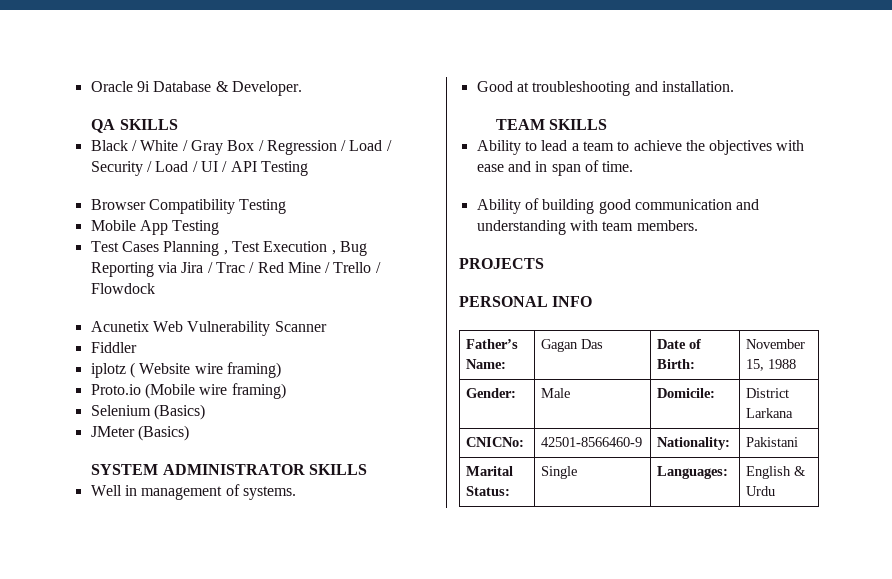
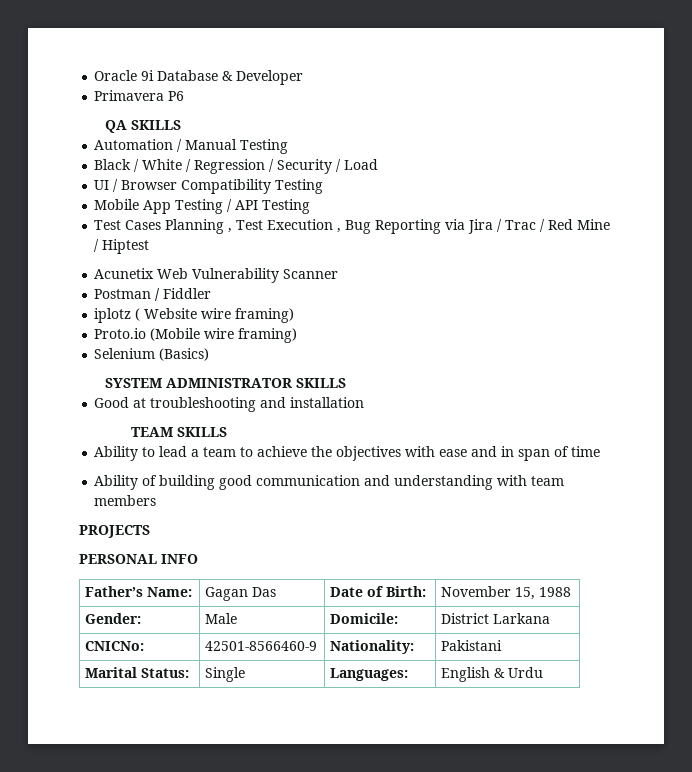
[231,81,302,96] Developer. -> [236,70,304,85] [94,90,185,101] Developer // Primavera P6
(178, 124) none -> [94,139,289,154] // Automation / Manual Testing
[190,140,383,155] Gray Box / Regression / Load -> [194,159,266,174] Regression
[192,161,198,172] / -> (379, 164) //
[230,161,308,176] API Testing // -> (119, 185) none
(220, 227) none -> [227,199,311,214] / API Testing
[333,262,381,273] [90,283,155,294] Trello / Flowdock -> [102,239,150,254] Hiptest
(327, 326) none -> [94,288,161,301] Postman /
[90,425,189,441] // JMeter (Basics) -> (210, 354) none
[90,484,296,500] // Well in management of systems. -> (347, 383) none
[661,81,734,92] installation. -> [290,397,365,408] installation
[602,161,634,172] time. -> [571,446,601,457] time
[636,220,698,231] members. -> [94,495,157,506] members

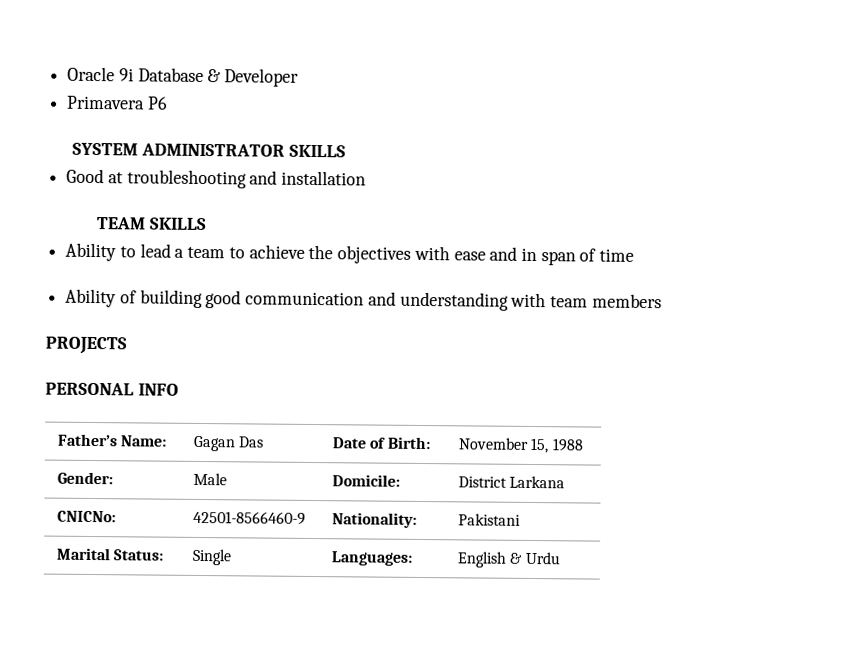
[105,120,182,133] [94,139,289,154] [94,159,379,174] [94,179,324,194] [94,199,311,214] [94,219,611,234] [94,239,150,254] [94,268,339,283] [94,288,212,301] [94,308,295,323] [94,328,298,343] [94,348,210,361] // QA SKILLS // Automation / Manual Testing // Black / White / Regression / Security / Load // UI / Browser Compatibility Testing // Mobile App Testing / API Testing // Test Cases Planning , Test Execution , Bug Reporting via Jira / Trac / Red Mine / Hiptest // Acunetix Web Vulnerability Scanner // Postman / Fiddler // iplotz ( Website wire framing) // Proto.io (Mobile wire framing) // Selenium (Basics) -> (168, 103) none

